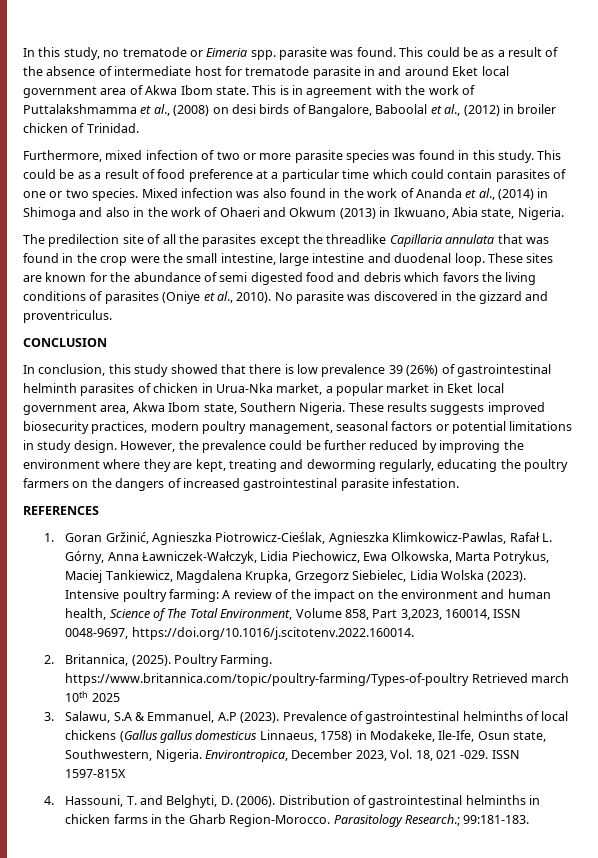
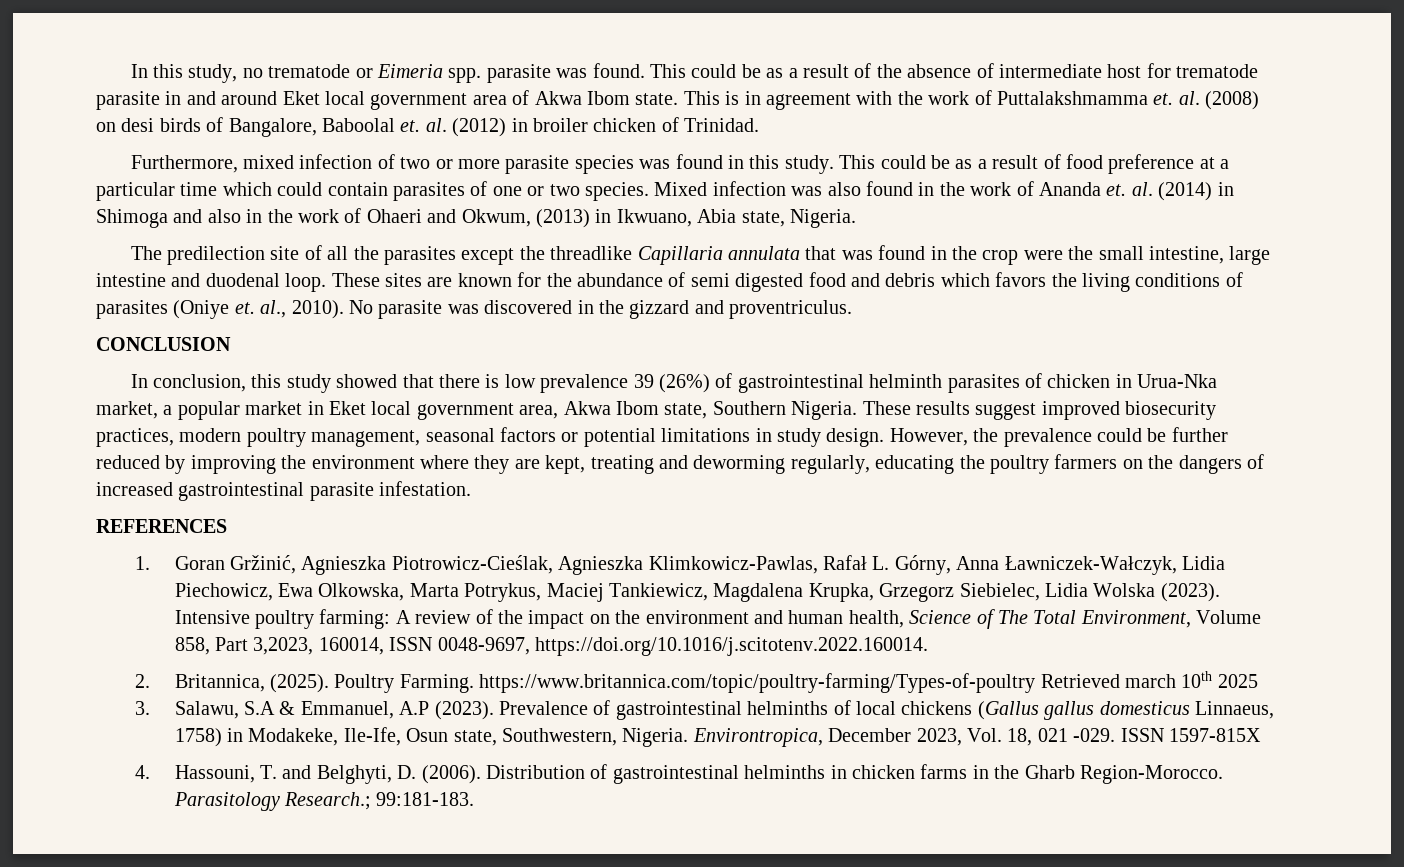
[140,104,170,116] et al., -> [1153,91,1200,105] et. al.
[430,104,461,116] et al., -> [400,118,447,132] et. al.
[465,188,495,200] et al., -> [1106,182,1153,196] et. al.
[289,207,337,217] Okwum -> [461,209,531,227] Okwum,
[203,292,215,301] et -> [234,302,255,314] et.
[430,403,485,415] suggests -> [975,403,1037,420] suggest

